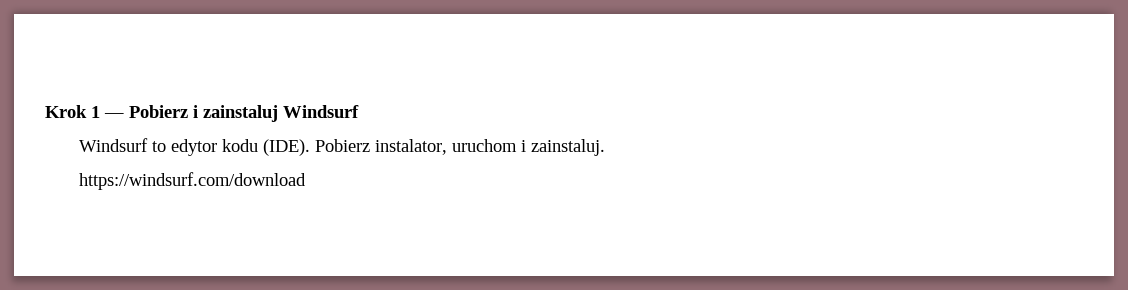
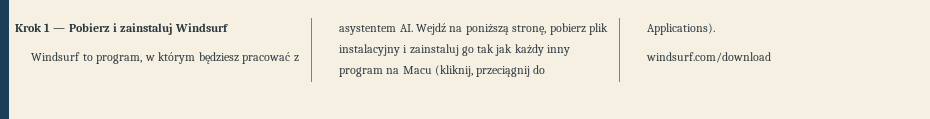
[171,139,606,156] [79,172,307,190] edytor kodu (IDE). Pobierz instalator, uruchom i zainstaluj. // https://windsurf.com/download -> [96,52,299,64] [339,23,608,35] [339,44,570,56] [339,65,546,77] [647,23,716,35] [646,52,772,63] program, w którym będziesz pracować z asystentem AI. Wejdź na poniższą stronę, pobierz plik instalacyjny i zainstaluj go tak jak każdy inny program na Macu (kliknij, przeciągnij do Applications). // windsurf.com/download

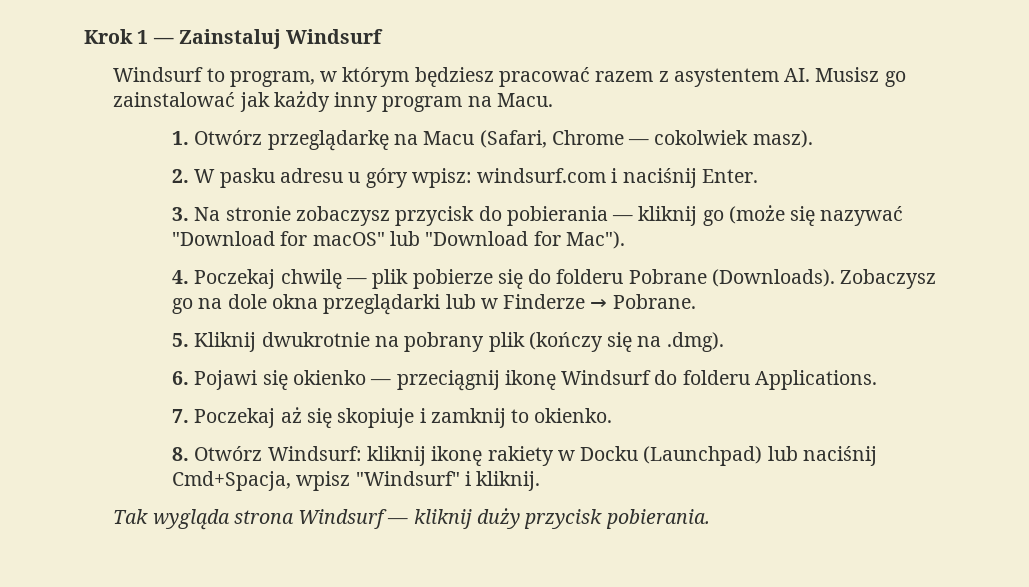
[68,23,174,35] Pobierz i zainstaluj -> [178,29,281,49] Zainstaluj
(291, 58) none -> [595,71,654,82] razem
[416,23,608,35] [339,44,495,56] Wejdź na poniższą stronę, pobierz plik instalacyjny i zainstaluj go tak -> [815,67,906,87] [113,92,236,107] Musisz go zainstalować
[402,65,546,77] [647,23,716,35] [646,52,772,63] Macu (kliknij, przeciągnij do Applications). // windsurf.com/download -> [496,93,553,107] [172,130,813,151] [172,168,758,188] [172,205,904,226] [172,231,625,249] [172,269,937,289] [172,294,696,315] [172,332,724,352] [172,370,877,391] [172,407,613,428] [172,446,877,466] [172,471,541,491] [113,508,710,530] Macu. // 1. Otwórz przeglądarkę na Macu (Safari, Chrome — cokolwiek masz). // 2. W pasku adresu u góry wpisz: windsurf.com i naciśnij Enter. // 3. Na stronie zobaczysz przycisk do pobierania — kliknij go (może się nazywać "Download for macOS" lub "Download for Mac"). // 4. Poczekaj chwilę — plik pobierze się do folderu Pobrane (Downloads). Zobaczysz go na dole okna przeglądarki lub w Finderze → Pobrane. // 5. Kliknij dwukrotnie na pobrany plik (kończy się na .dmg). // 6. Pojawi się okienko — przeciągnij ikonę Windsurf do folderu Applications. // 7. Poczekaj aż się skopiuje i zamknij to okienko. // 8. Otwórz Windsurf: kliknij ikonę rakiety w Docku (Launchpad) lub naciśnij Cmd+Spacja, wpisz "Windsurf" i kliknij. // Tak wygląda strona Windsurf — kliknij duży przycisk pobierania.

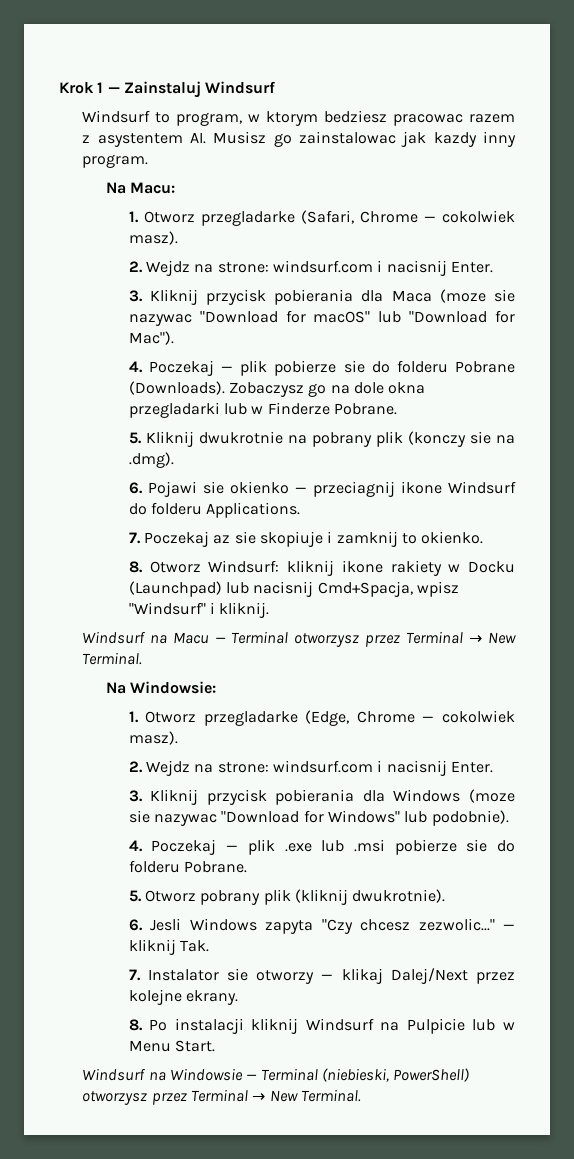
[342,67,590,87] którym będziesz pracować -> [266,110,464,126] ktorym bedziesz pracowac
[113,91,553,112] [172,130,475,151] zainstalować jak każdy inny program na Macu. // 1. Otwórz przeglądarkę na Macu -> [298,131,516,147] [82,154,149,168] [105,182,175,194] [128,211,295,226] zainstalowac jak kazdy inny program. // Na Macu: // 1. Otworz przegladarke
[194,168,758,188] [172,205,904,226] W pasku adresu u góry wpisz: windsurf.com i naciśnij Enter. // 3. Na stronie zobaczysz przycisk do pobierania — kliknij go (może się nazywać -> [146,260,494,276] [128,289,515,305] [128,314,192,326] Wejdz na strone: windsurf.com i nacisnij Enter. // 3. Kliknij przycisk pobierania dla Maca (moze sie nazywac
[280,269,342,289] chwilę -> (214, 368) none
[497,269,523,289] się -> [343,360,365,373] sie
[323,294,441,315] przeglądarki -> [128,402,220,418] przegladarki
[590,299,608,309] → -> (330, 408) none
[528,332,633,352] (kończy się -> [407,431,491,447] (konczy sie
[262,370,288,390] się -> [202,481,224,494] sie
[396,370,556,391] przeciągnij ikonę -> [312,481,442,497] przeciagnij ikone
[280,407,333,428] aż się -> [213,531,256,544] az sie
[194,446,263,461] Otwórz -> [149,561,201,573] Otworz
[431,446,483,466] ikonę -> [341,560,383,573] ikone
[802,446,877,466] naciśnij -> [253,581,314,597] nacisnij
[113,508,710,530] Tak wygląda strona Windsurf — kliknij duży przycisk pobierania. -> [82,631,517,647] [82,652,143,665] [105,681,216,694] [128,710,516,726] [128,731,178,745] [128,760,494,776] [128,789,516,805] [128,810,509,826] [128,839,515,855] [128,860,248,873] [128,889,446,905] [128,918,515,934] [128,939,210,955] [128,968,515,984] [128,989,239,1005] [128,1018,516,1034] [128,1040,216,1052] [82,1068,470,1082] [82,1089,361,1105] Windsurf na Macu — Terminal otworzysz przez Terminal → New Terminal. // Na Windowsie: // 1. Otworz przegladarke (Edge, Chrome — cokolwiek masz). // 2. Wejdz na strone: windsurf.com i nacisnij Enter. // 3. Kliknij przycisk pobierania dla Windows (moze sie nazywac "Download for Windows" lub podobnie). // 4. Poczekaj — plik .exe lub .msi pobierze sie do folderu Pobrane. // 5. Otworz pobrany plik (kliknij dwukrotnie). // 6. Jesli Windows zapyta "Czy chcesz zezwolic..." — kliknij Tak. // 7. Instalator sie otworzy — klikaj Dalej/Next przez kolejne ekrany. // 8. Po instalacji kliknij Windsurf na Pulpicie lub w Menu Start. // Windsurf na Windowsie — Terminal (niebieski, PowerShell) otworzysz przez Terminal → New Terminal.

